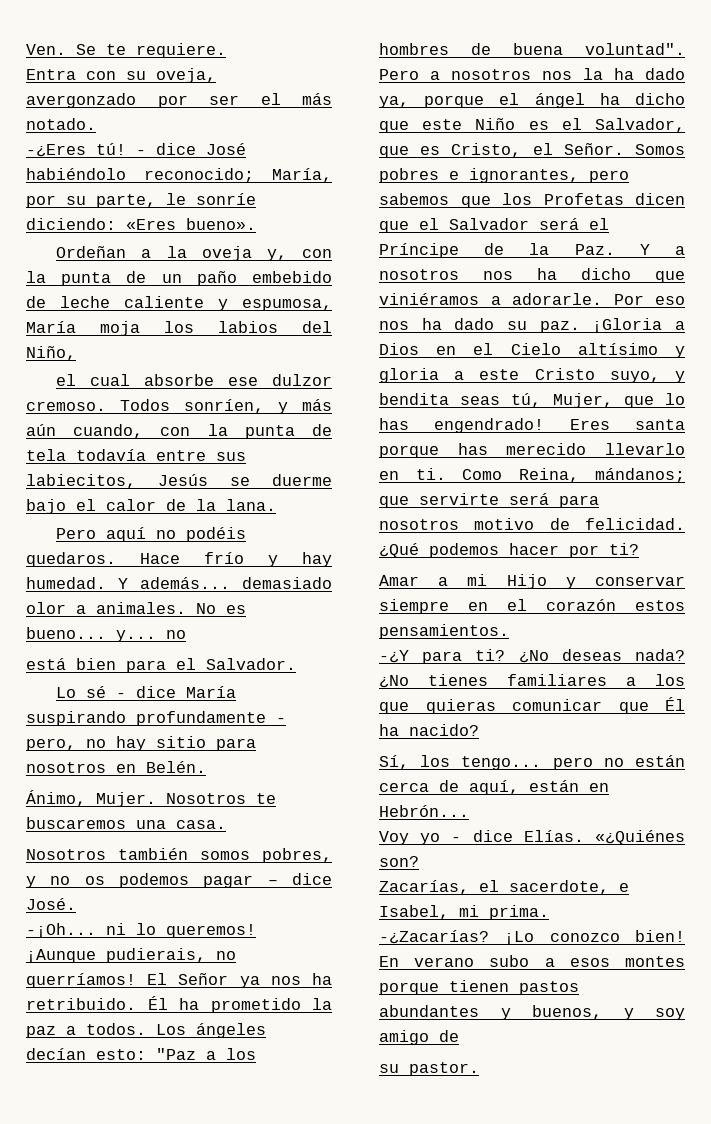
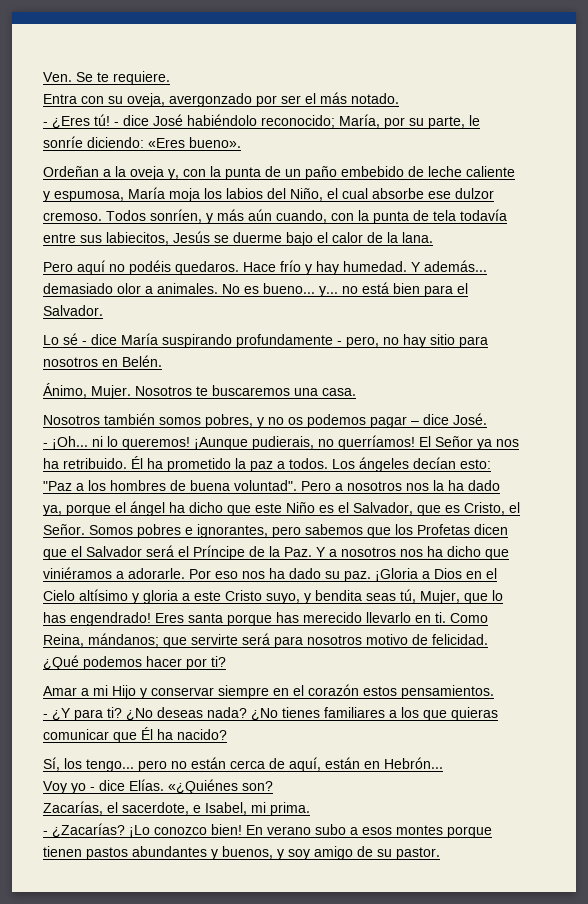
[26,144,86,157] -¿Eres -> [43,116,90,129] - ¿Eres
(76, 353) // -> (323, 194) none
(186, 634) // -> (358, 290) none
[26,923,96,937] -¡Oh... -> [43,436,88,449] - ¡Oh...
[379,650,409,663] -¿Y -> [43,708,71,721] - ¿Y
[379,930,489,944] -¿Zacarías? -> [43,823,125,838] - ¿Zacarías?
(459, 1036) // -> (373, 851) none

